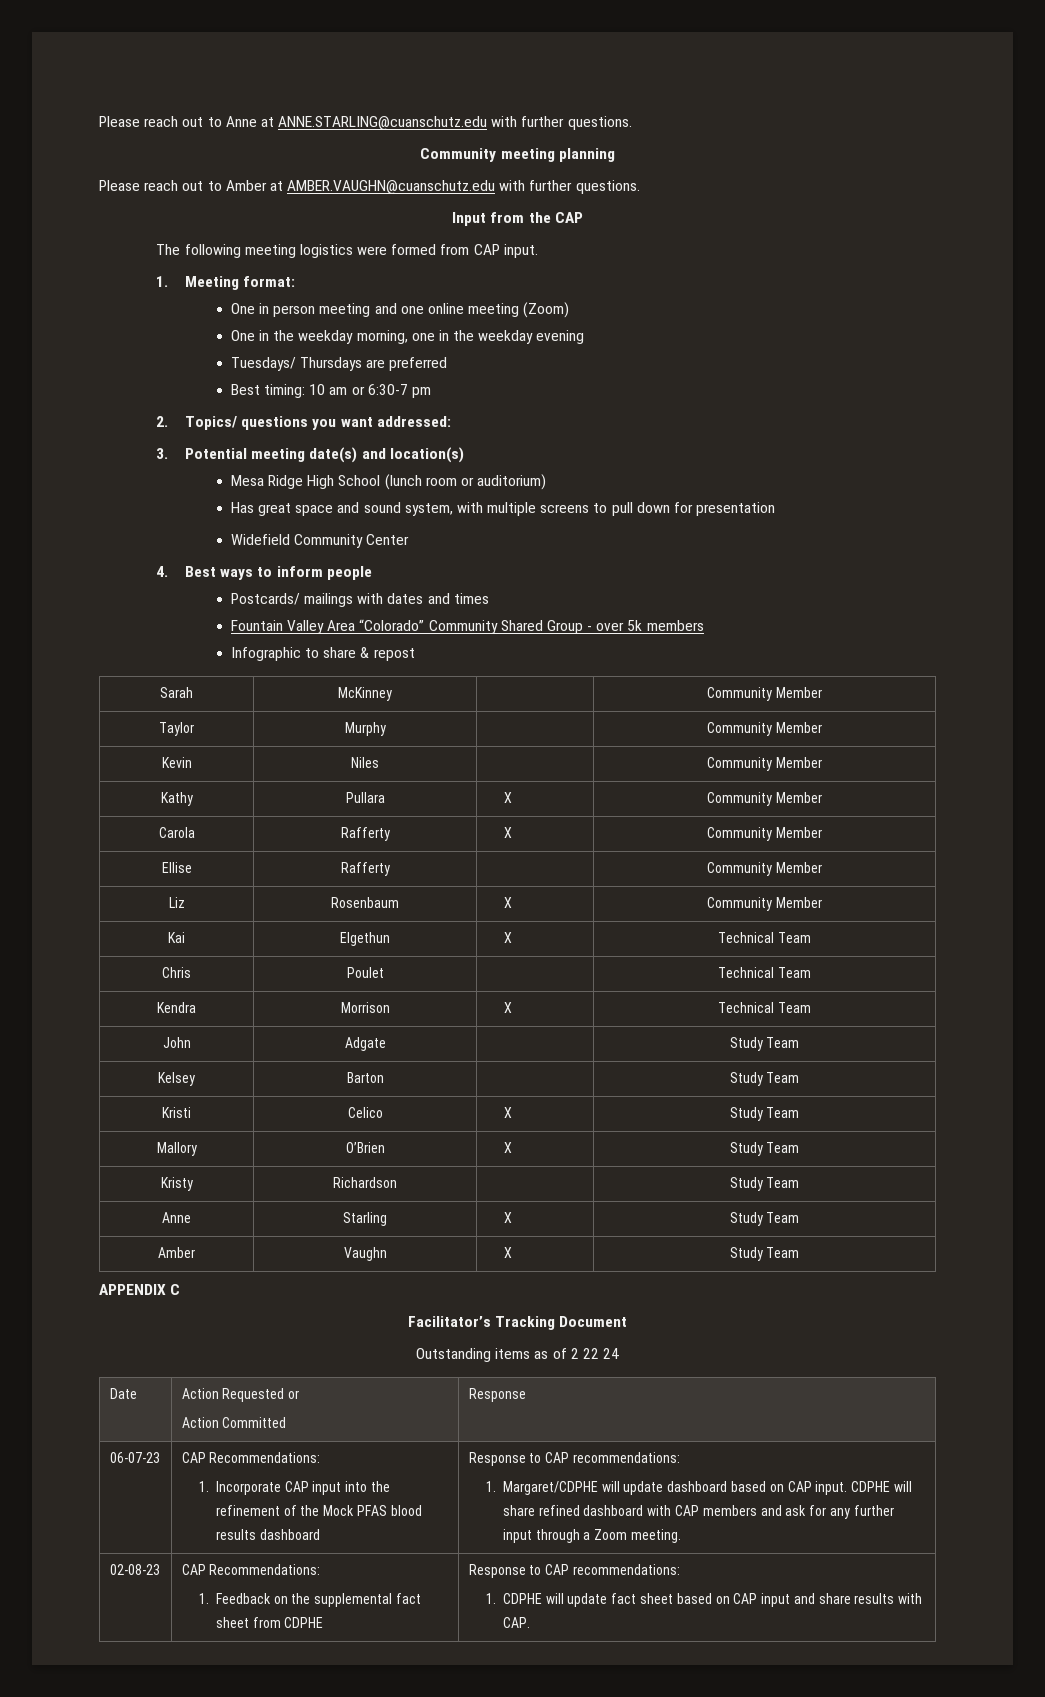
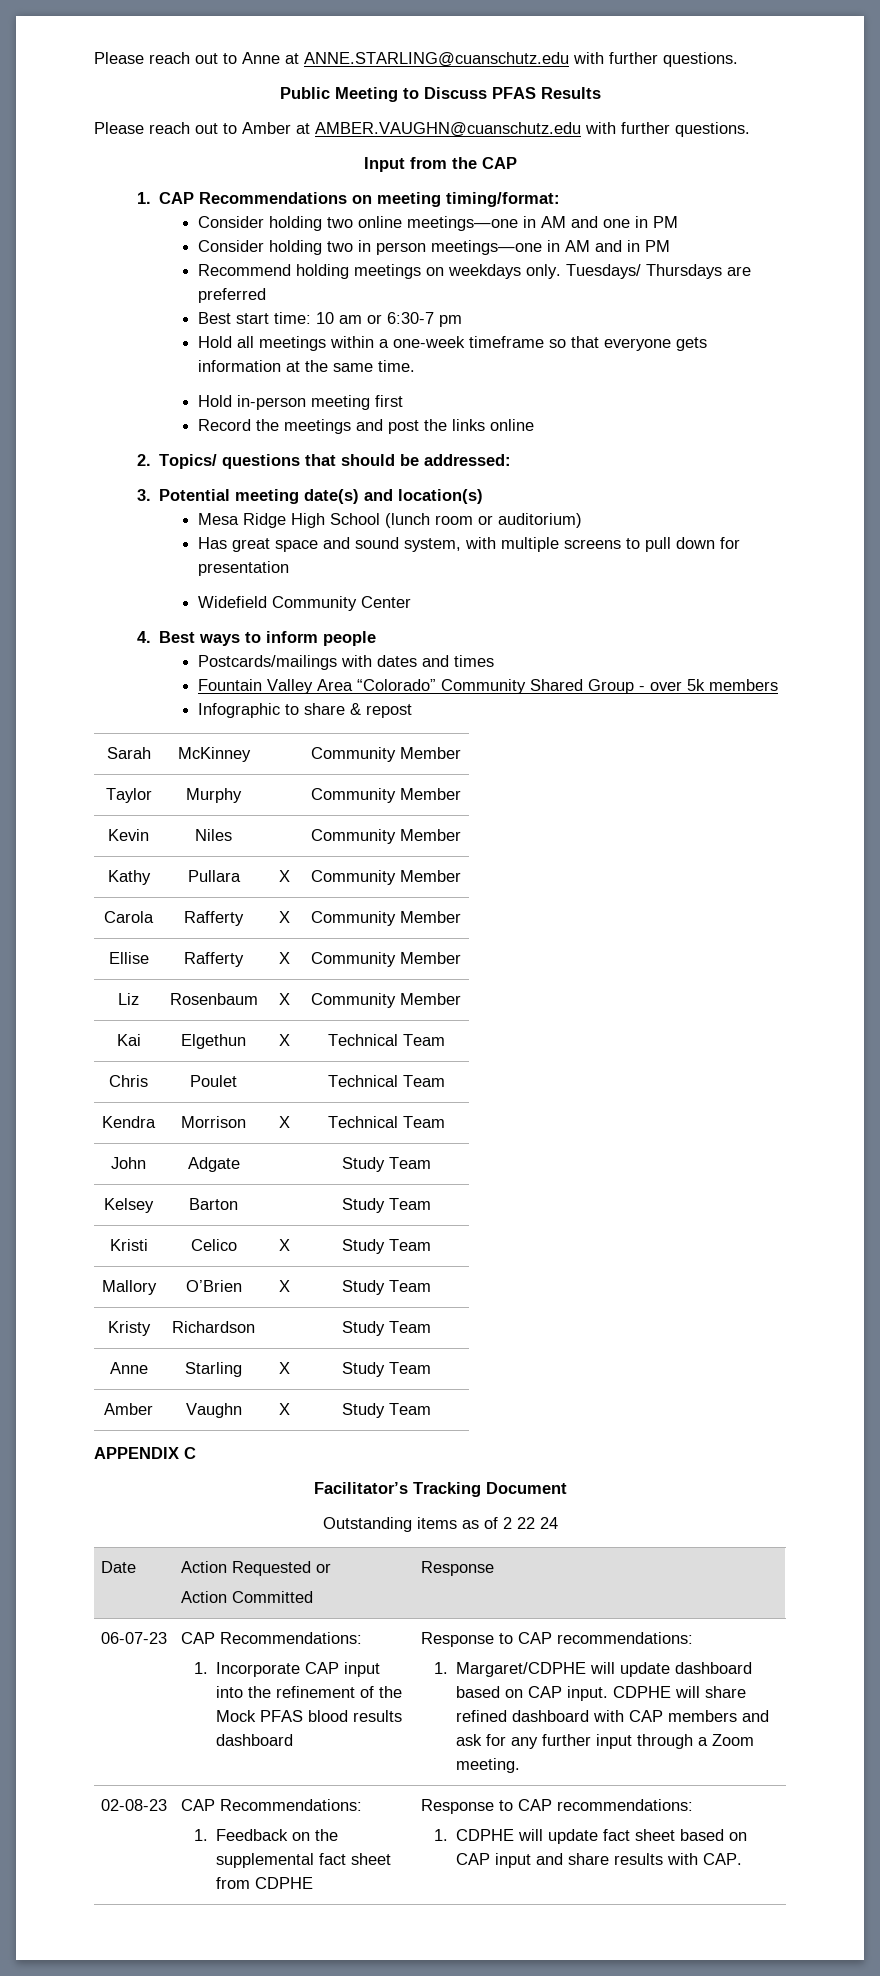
[420,148,615,162] Community meeting planning -> [279,87,601,102] Public Meeting to Discuss PFAS Results
[156,244,538,258] [156,276,296,290] [230,302,570,318] [230,330,585,344] The following meeting logistics were formed from CAP input. // 1. Meeting format: // One in person meeting and one online meeting (Zoom) // One in the weekday morning, one in the weekday evening // -> [136,192,561,207] [197,216,678,231] [197,240,670,255] [197,264,561,279] 1. CAP Recommendations on meeting timing/format: // Consider holding two online meetings—one in AM and one in PM // Consider holding two in person meetings—one in AM and in PM // Recommend holding meetings on weekdays only.
[263,384,305,398] timing: -> [235,312,311,324] start time:
(431, 392) none -> [197,336,707,351] [197,360,415,372] [197,395,403,410] [197,419,534,434] // Hold all meetings within a one-week timeframe so that everyone gets information at the same time. // Hold in-person meeting first // Record the meetings and post the links online
[312,417,373,430] you want -> [305,454,420,466] that should be
[230,593,353,607] Postcards/ mailings -> [197,655,337,670] Postcards/mailings
(390, 869) none -> [278,952,290,964] X

